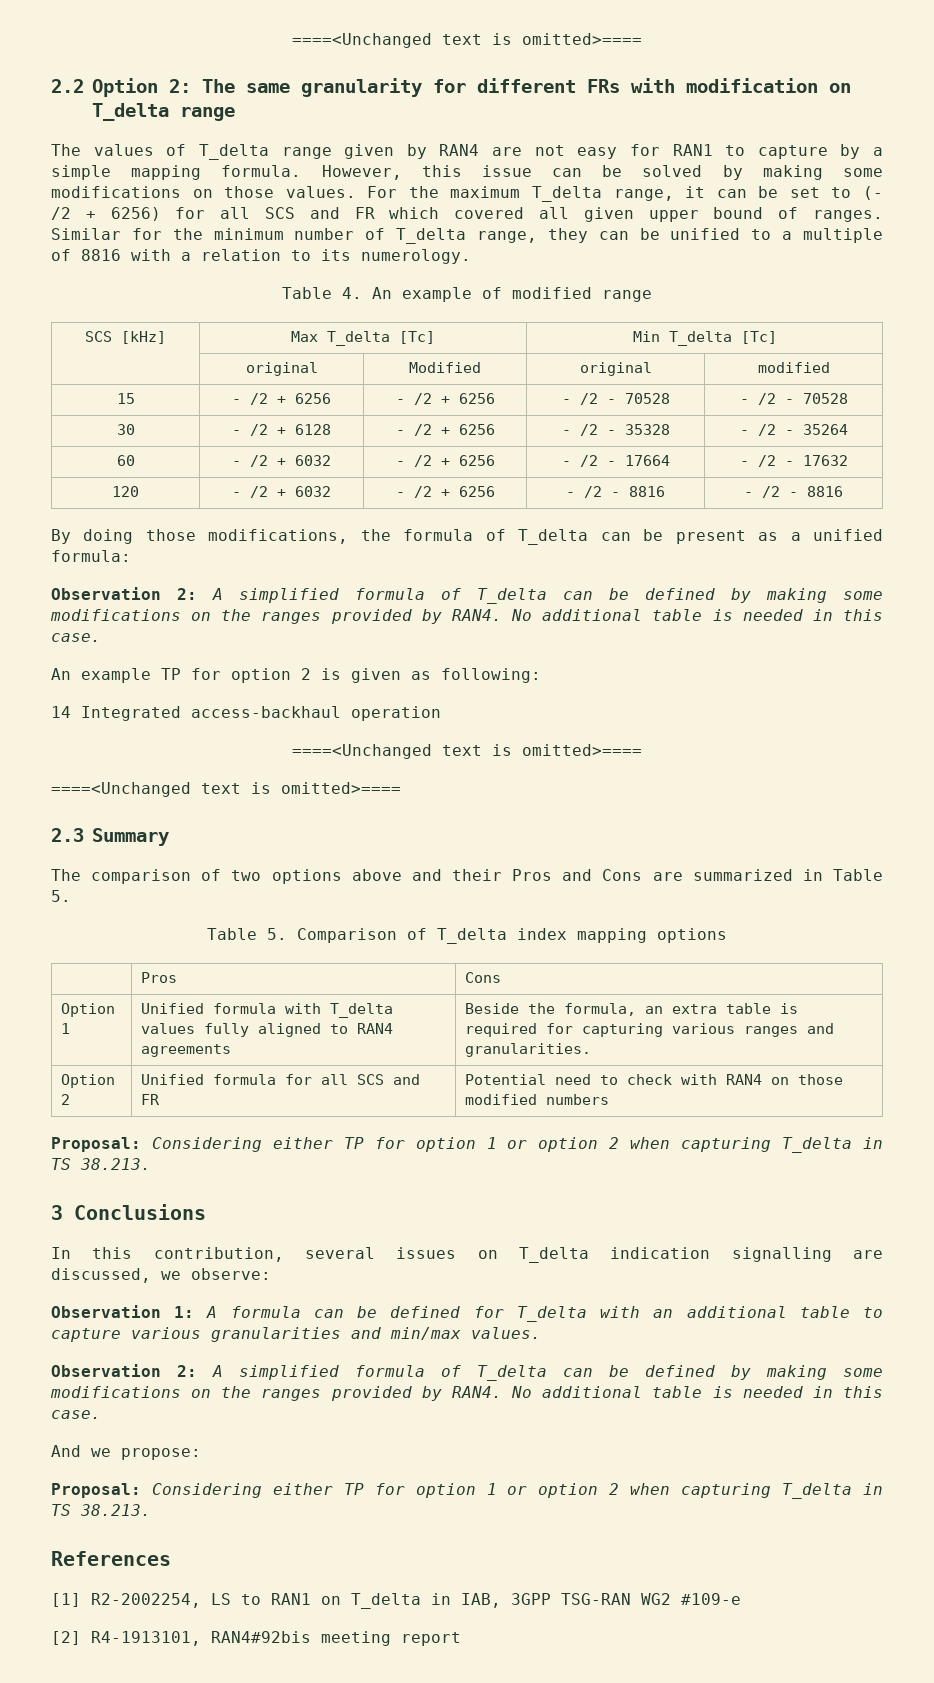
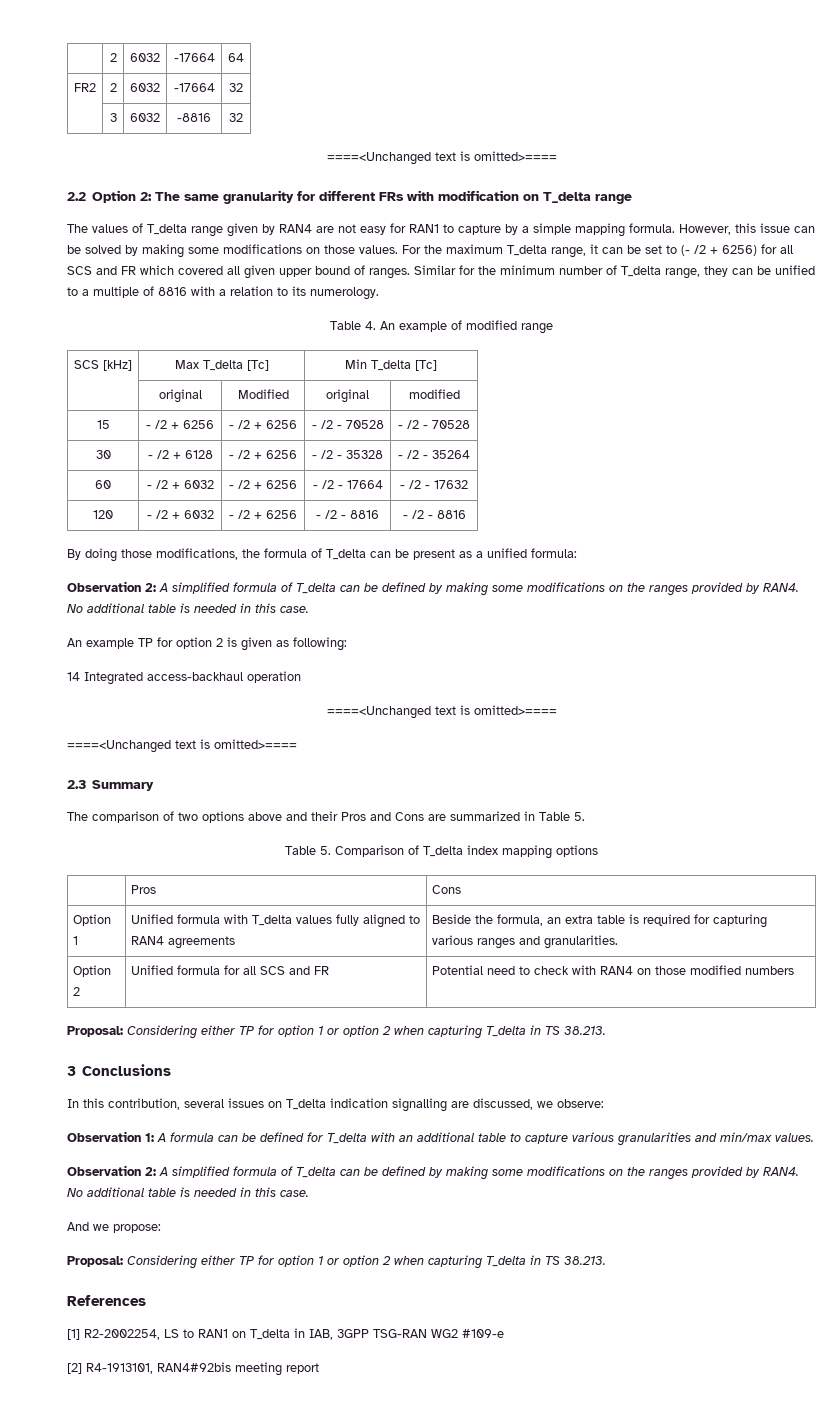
(292, 40) none -> [109,53,117,62] [130,53,160,62] [173,53,215,62] [228,53,244,62] [74,83,96,92] [109,83,117,92] [130,83,160,92] [173,83,215,92] [229,83,243,92] [109,113,117,122] [130,113,160,122] [177,113,211,122] [229,113,243,122] | 2 | 6032 | -17664 | 64 // FR2 | 2 | 6032 | -17664 | 32 // | 3 | 6032 | -8816 | 32 //

